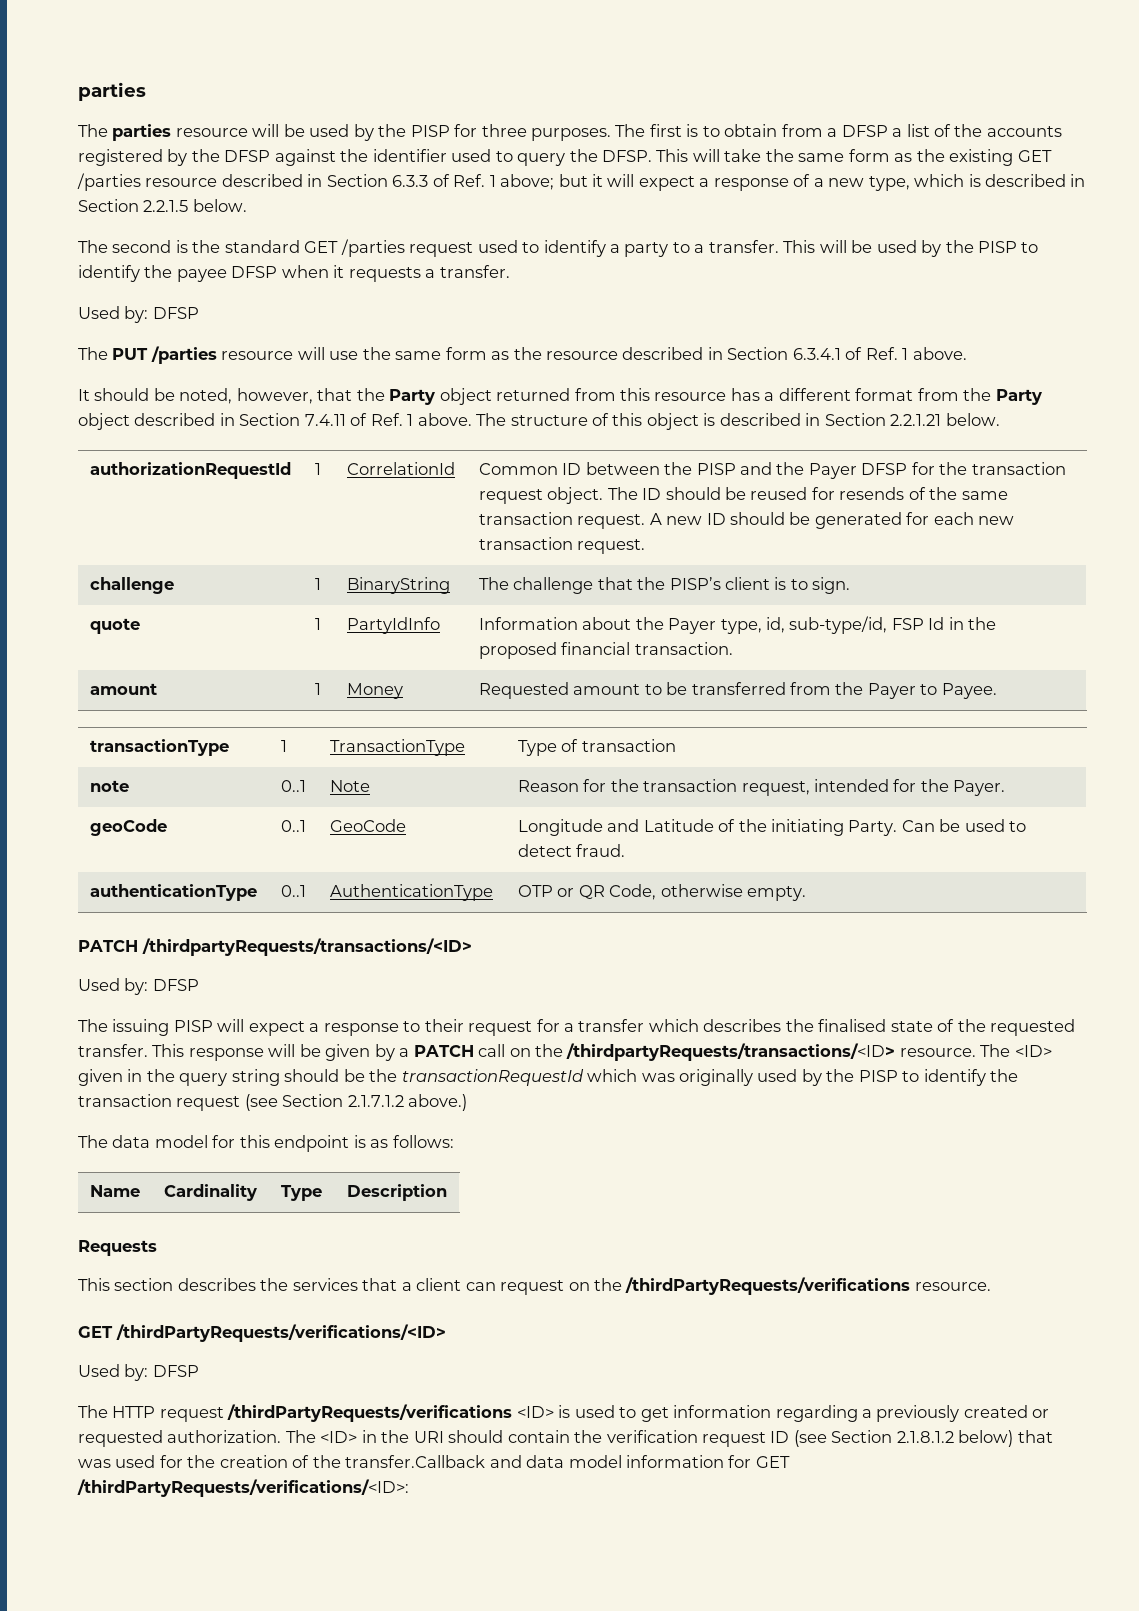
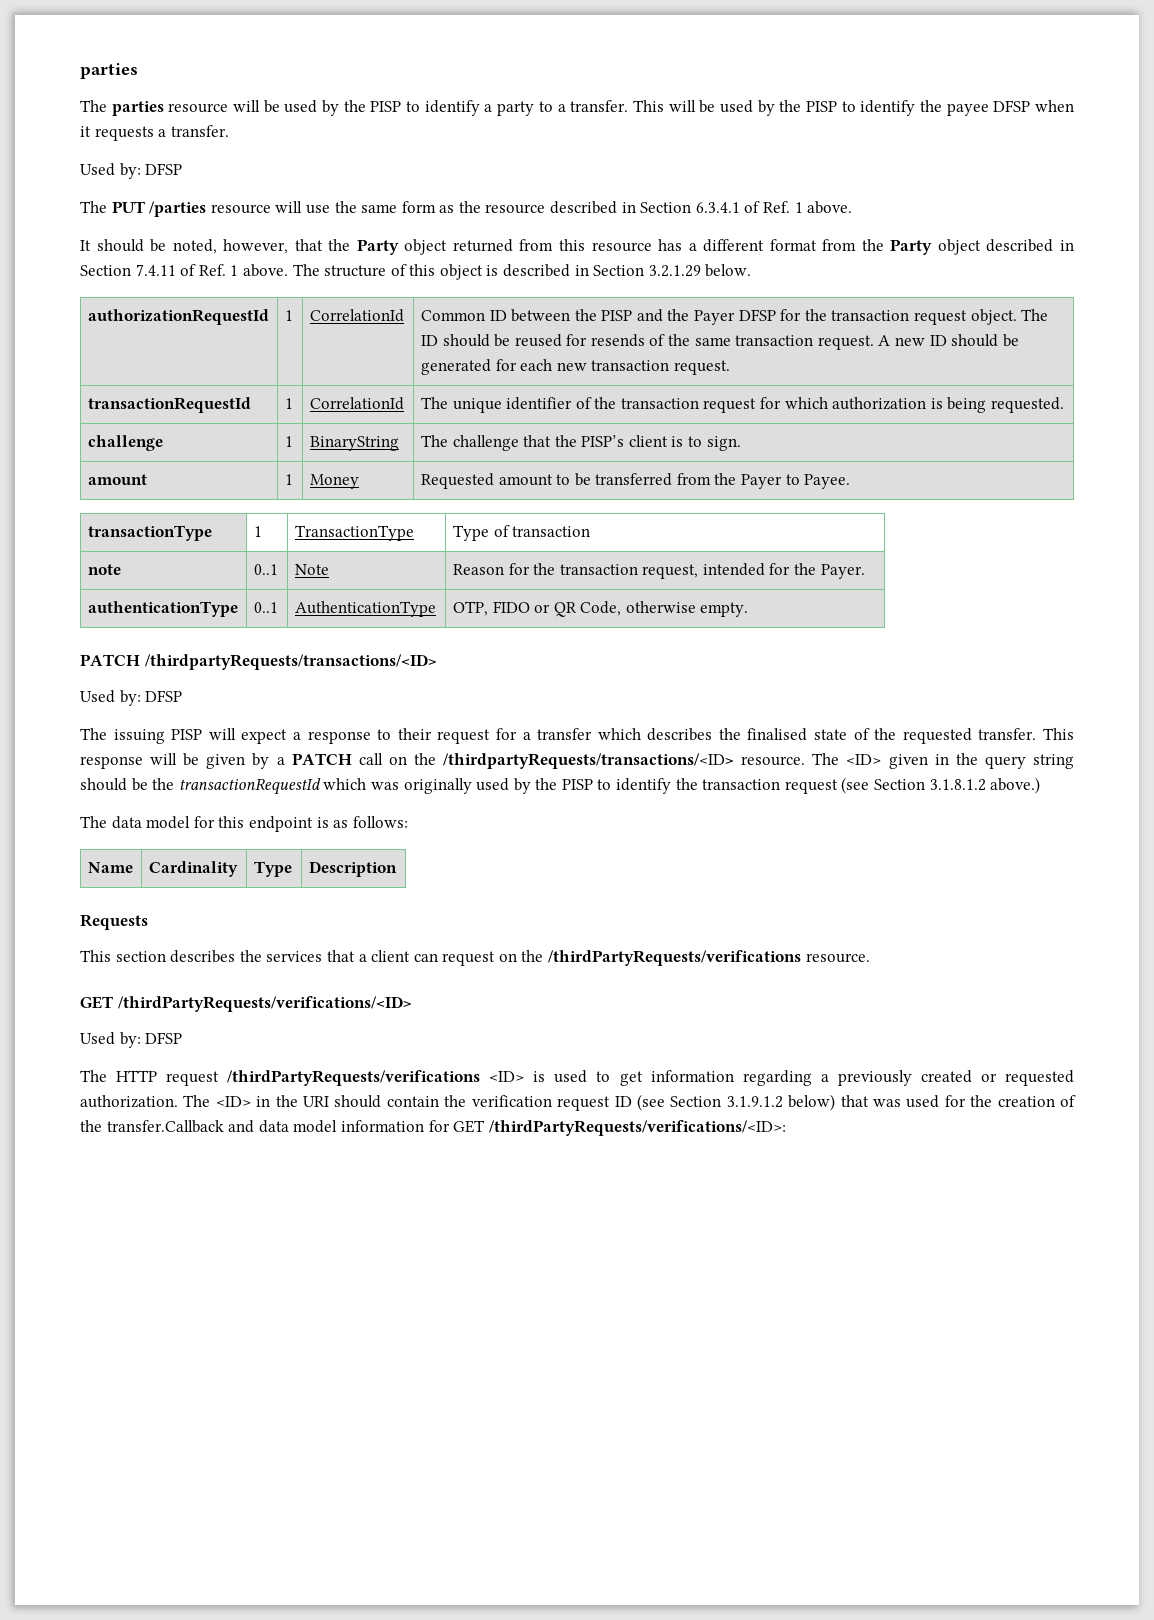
[454,124,1062,141] [78,149,1052,166] [77,173,1086,191] [78,199,247,212] [78,239,518,257] for three purposes. The first is to obtain from a DFSP a list of the accounts registered by the DFSP against the identifier used to query the DFSP. This will take the same form as the existing GET /parties resource described in Section 6.3.3 of Ref. 1 above; but it will expect a response of a new type, which is described in Section 2.2.1.5 below. // The second is the standard GET /parties request used -> (402, 106) none
[890,414,942,426] 2.2.1.21 -> [648,265,701,277] 3.2.1.29
(646, 546) none -> [87,397,251,413] [284,398,293,409] [309,397,404,410] [420,397,1064,413] // transactionRequestId | 1 | CorrelationId | The unique identifier of the transaction request for which authorization is being requested.
[89,618,140,634] [314,618,321,630] [346,617,440,634] [478,616,997,634] [478,642,733,659] // quote | 1 | PartyIdInfo | Information about the Payer type, id, sub-type/id, FSP Id in the proposed financial transaction. -> (741, 443) none
[89,819,167,836] [280,820,306,832] [329,819,406,832] [517,819,1027,836] [517,844,626,857] // geoCode | 0..1 | GeoCode | Longitude and Latitude of the initiating Party. Can be used to detect fraud. -> (865, 571) none
[517,885,553,897] OTP -> [452,601,530,616] OTP, FIDO
[347,1095,404,1107] 2.1.7.1.2 -> [929,779,986,791] 3.1.8.1.2
[896,1431,954,1443] 2.1.8.1.2 -> [726,1096,783,1108] 3.1.9.1.2

